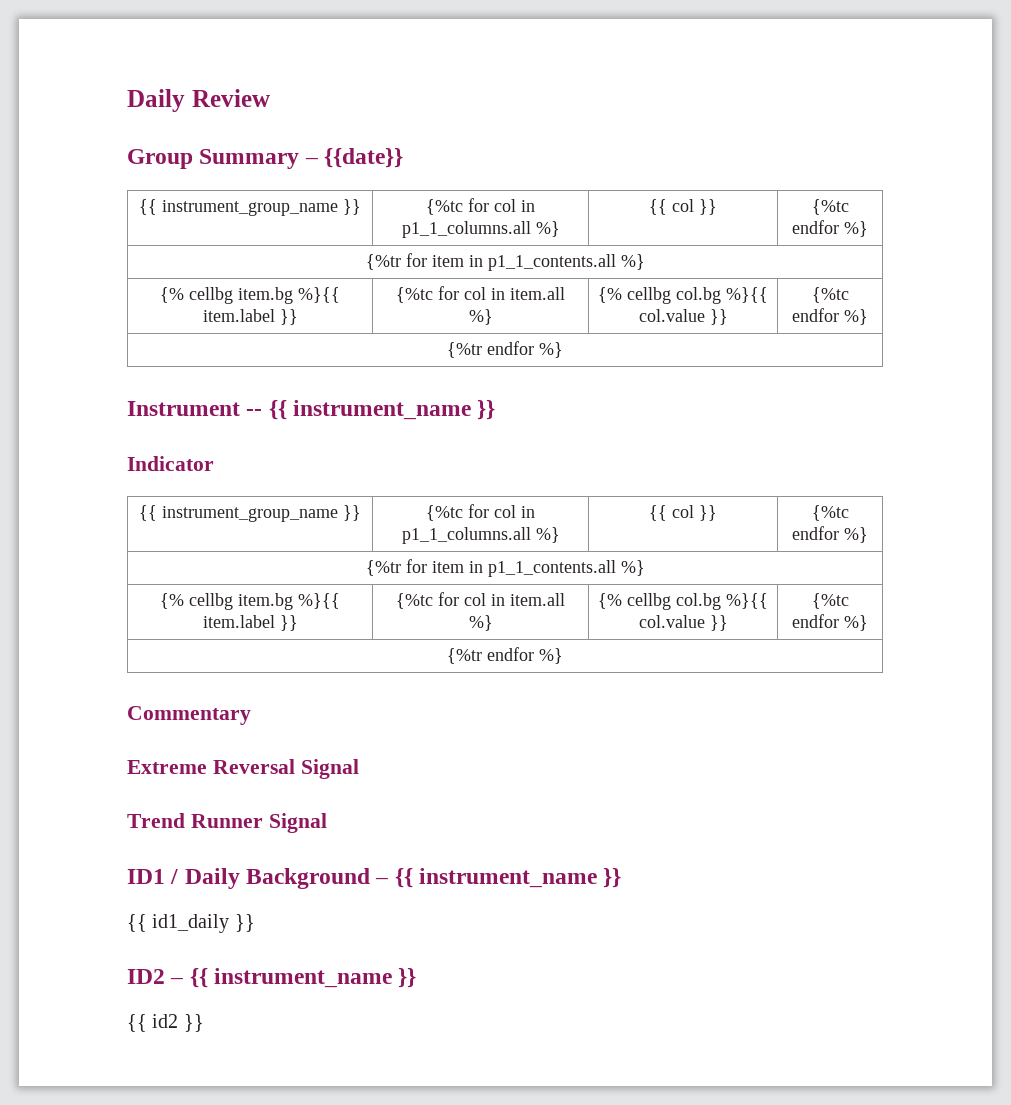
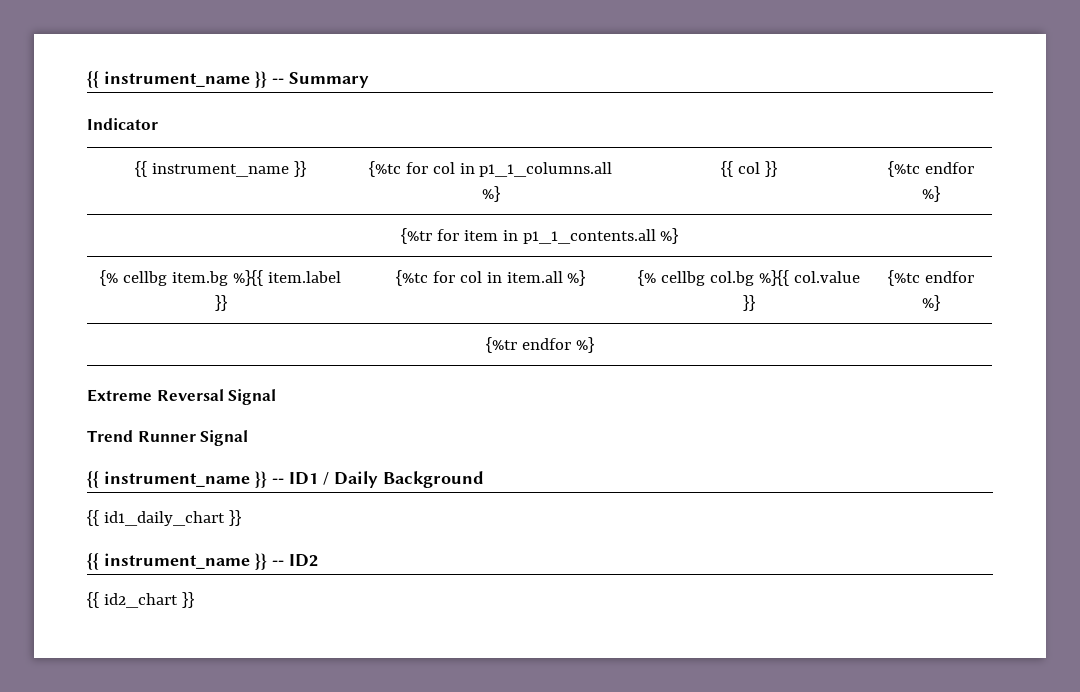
[127,89,270,112] [127,148,404,169] [139,199,338,216] Daily Review // Group Summary – {{date}} // {{ instrument_group_name -> [87,71,369,88] [87,118,158,130] [135,161,289,177] {{ instrument_name }} -- Summary // Indicator // {{ instrument_name
[127,400,496,420] [127,456,214,471] [139,505,361,522] [426,504,535,521] [401,527,560,544] [649,505,717,521] [811,505,849,521] [792,526,868,543] [365,559,645,577] [160,593,340,610] [202,615,298,631] [396,592,565,609] [468,615,493,631] [598,593,768,610] [638,615,728,631] [811,593,849,609] [792,614,868,631] [447,647,563,664] [127,706,251,725] // Instrument -- {{ instrument_name }} // Indicator // {{ instrument_group_name }} | {%tc for col in p1_1_columns.all %} | {{ col }} | {%tc endfor %} // {%tr for item in p1_1_contents.all %} // {% cellbg item.bg %}{{ item.label }} | {%tc for col in item.all %} | {% cellbg col.bg %}{{ col.value }} | {%tc endfor %} // {%tr endfor %} // Commentary -> (594, 345) none
(327, 823) none -> [87,471,284,488] {{ instrument_name }} --
[375,868,622,888] [127,914,255,933] [127,968,417,988] [127,1014,204,1032] – {{ instrument_name }} // {{ id1_daily }} // ID2 – {{ instrument_name }} // {{ id2 }} -> [87,510,241,526] [87,553,318,570] [87,592,194,608] // {{ id1_daily_chart }} // {{ instrument_name }} -- ID2 // {{ id2_chart }}

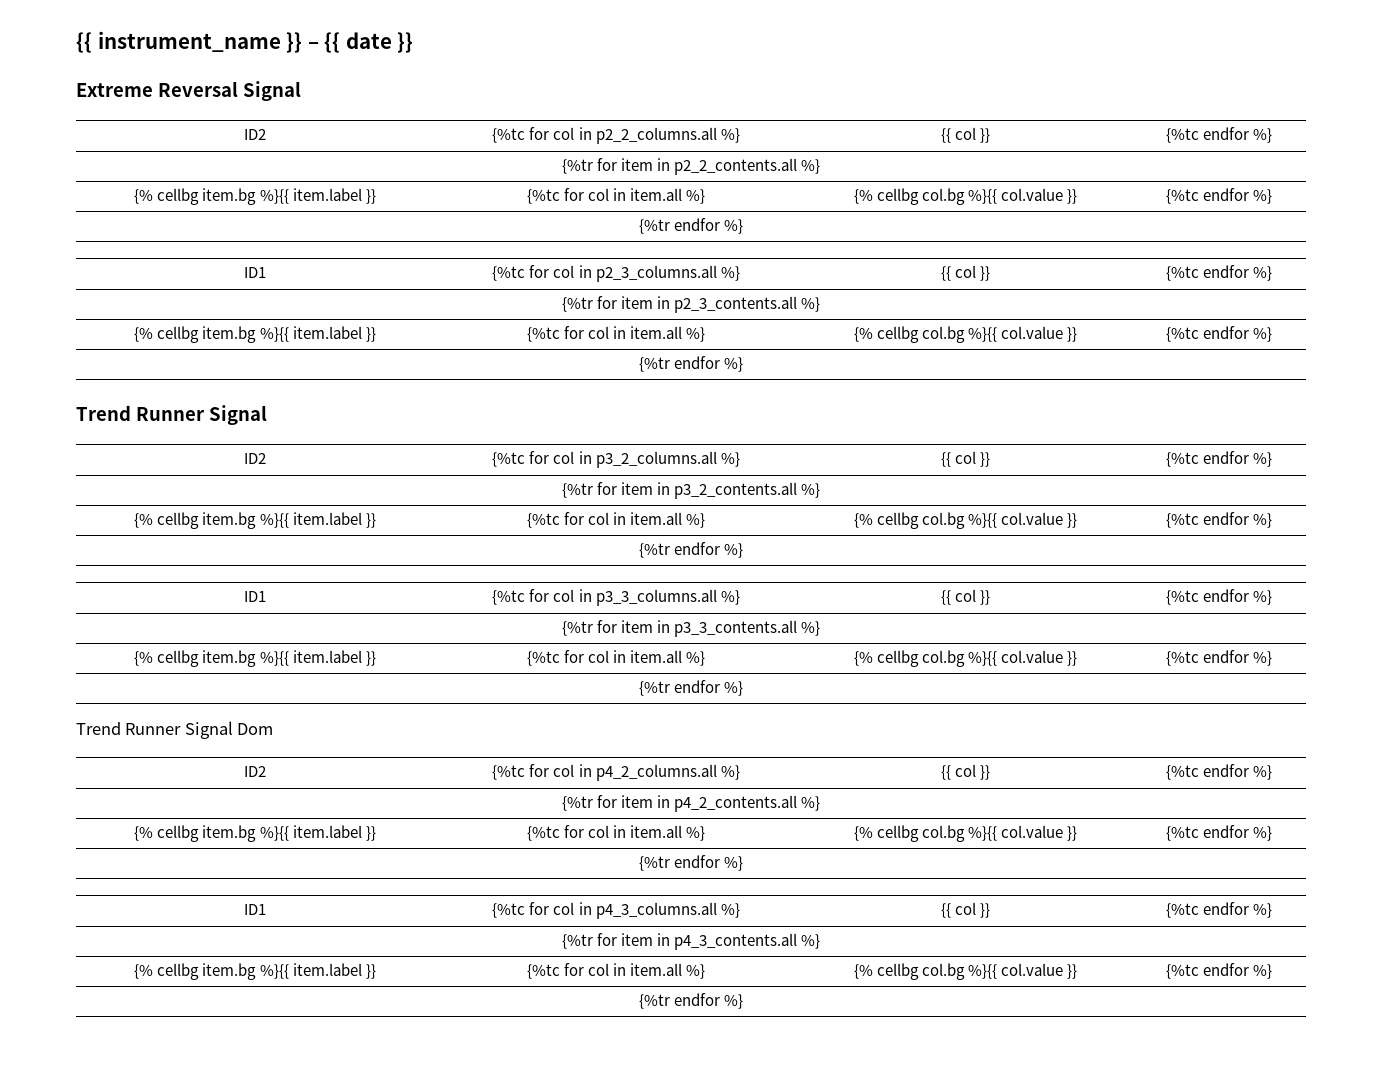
[87,71,369,88] [87,118,158,130] [135,161,306,177] [368,161,613,177] {{ instrument_name }} -- Summary // Indicator // {{ instrument_name }} | {%tc for col in p1_1_columns.all -> [76,31,414,53] [76,81,301,101] [244,129,266,140] [492,127,717,144] {{ instrument_name }} – {{ date }} // Extreme Reversal Signal // ID2 | {%tc for col in p2_2_columns.all
[522,229,656,244] p1_1_contents.all -> [674,158,821,175] [134,188,376,205] [526,188,706,204] [853,188,1078,205] [1165,188,1273,204] [638,218,744,234] [244,267,266,278] [492,265,740,282] [940,265,991,281] [1165,265,1273,281] [561,296,798,313] p2_2_contents.all %} // {% cellbg item.bg %}{{ item.label }} | {%tc for col in item.all %} | {% cellbg col.bg %}{{ col.value }} | {%tc endfor %} // {%tr endfor %} // ID1 | {%tc for col in p2_3_columns.all %} | {{ col }} | {%tc endfor %} // {%tr for item in p2_3_contents.all
[87,389,277,405] [87,430,249,446] [87,471,484,488] [87,510,241,526] [87,553,318,570] [87,592,194,608] Extreme Reversal Signal // Trend Runner Signal // {{ instrument_name }} -- ID1 / Daily Background // {{ id1_daily_chart }} // {{ instrument_name }} -- ID2 // {{ id2_chart }} -> [76,405,267,425] [244,453,266,464] [492,451,740,468] [940,451,991,467] [1165,451,1273,467] [561,482,821,499] [134,512,376,529] [526,512,706,528] [853,512,1078,529] [1165,512,1273,528] [638,542,744,558] [244,591,266,602] [492,589,740,606] [940,589,991,605] [1165,589,1273,605] [561,620,821,637] [134,650,376,667] [526,650,706,666] [853,650,1078,667] [1165,650,1273,666] [638,680,744,696] [76,721,274,739] [244,766,266,777] [492,764,740,781] [940,764,991,780] [1165,764,1273,780] [561,795,821,812] [134,825,376,842] [526,825,706,841] [853,825,1078,842] [1165,825,1273,841] [638,855,744,871] [244,904,266,915] [492,902,740,919] [940,902,991,918] [1165,902,1273,918] [561,933,821,950] [134,963,376,980] [526,963,706,979] [853,963,1078,980] [1165,963,1273,979] [638,993,744,1009] Trend Runner Signal // ID2 | {%tc for col in p3_2_columns.all %} | {{ col }} | {%tc endfor %} // {%tr for item in p3_2_contents.all %} // {% cellbg item.bg %}{{ item.label }} | {%tc for col in item.all %} | {% cellbg col.bg %}{{ col.value }} | {%tc endfor %} // {%tr endfor %} // ID1 | {%tc for col in p3_3_columns.all %} | {{ col }} | {%tc endfor %} // {%tr for item in p3_3_contents.all %} // {% cellbg item.bg %}{{ item.label }} | {%tc for col in item.all %} | {% cellbg col.bg %}{{ col.value }} | {%tc endfor %} // {%tr endfor %} // Trend Runner Signal Dom // ID2 | {%tc for col in p4_2_columns.all %} | {{ col }} | {%tc endfor %} // {%tr for item in p4_2_contents.all %} // {% cellbg item.bg %}{{ item.label }} | {%tc for col in item.all %} | {% cellbg col.bg %}{{ col.value }} | {%tc endfor %} // {%tr endfor %} // ID1 | {%tc for col in p4_3_columns.all %} | {{ col }} | {%tc endfor %} // {%tr for item in p4_3_contents.all %} // {% cellbg item.bg %}{{ item.label }} | {%tc for col in item.all %} | {% cellbg col.bg %}{{ col.value }} | {%tc endfor %} // {%tr endfor %}

